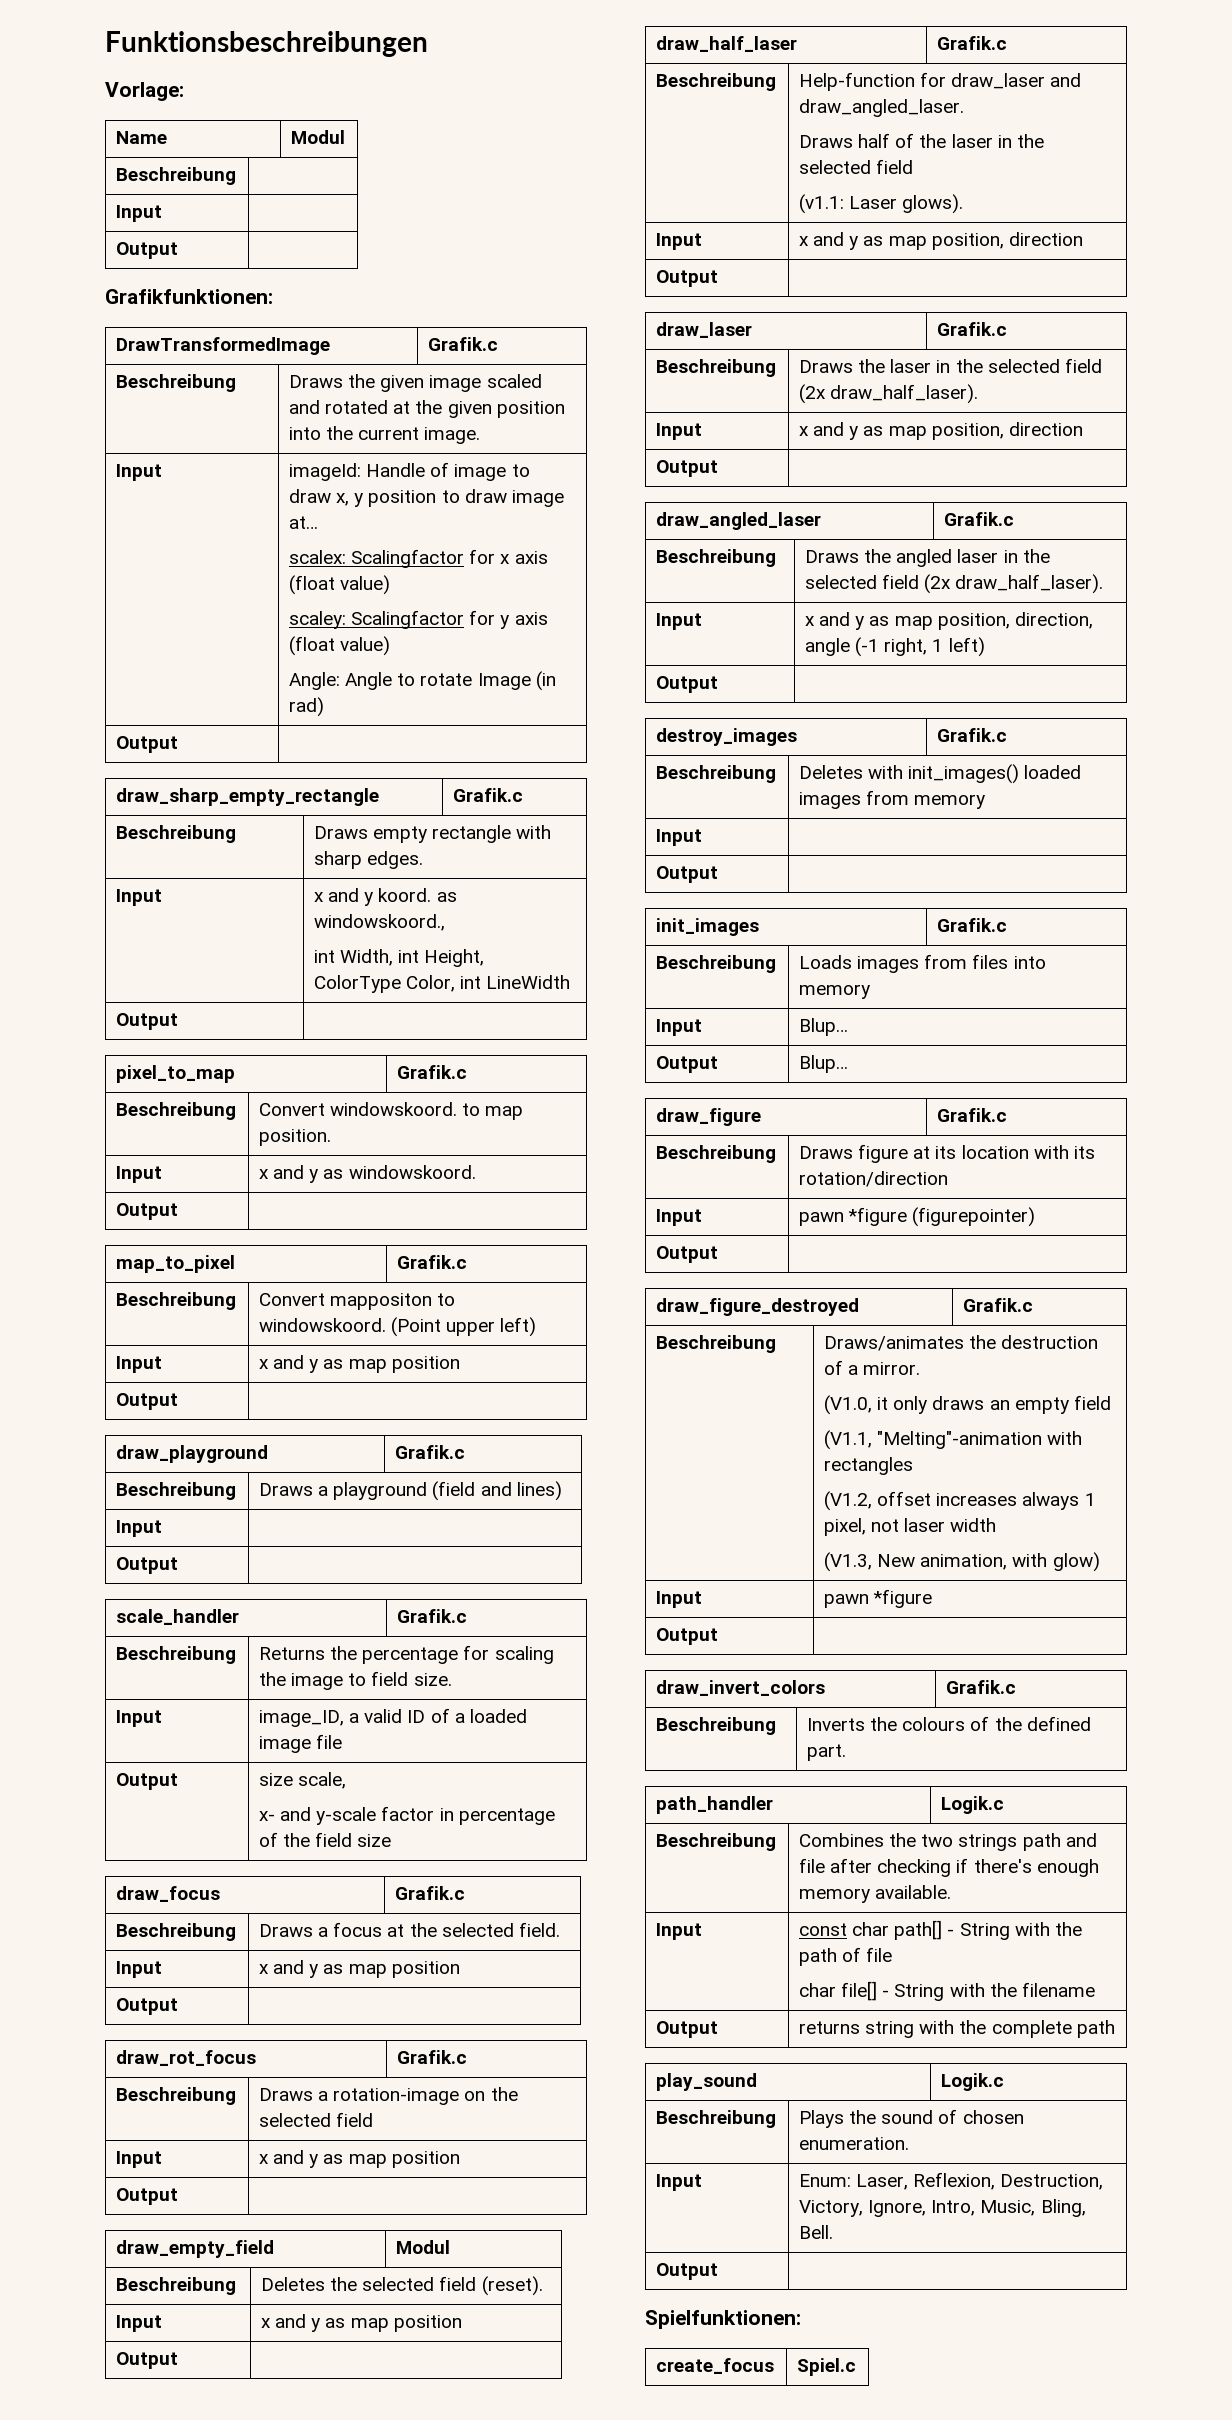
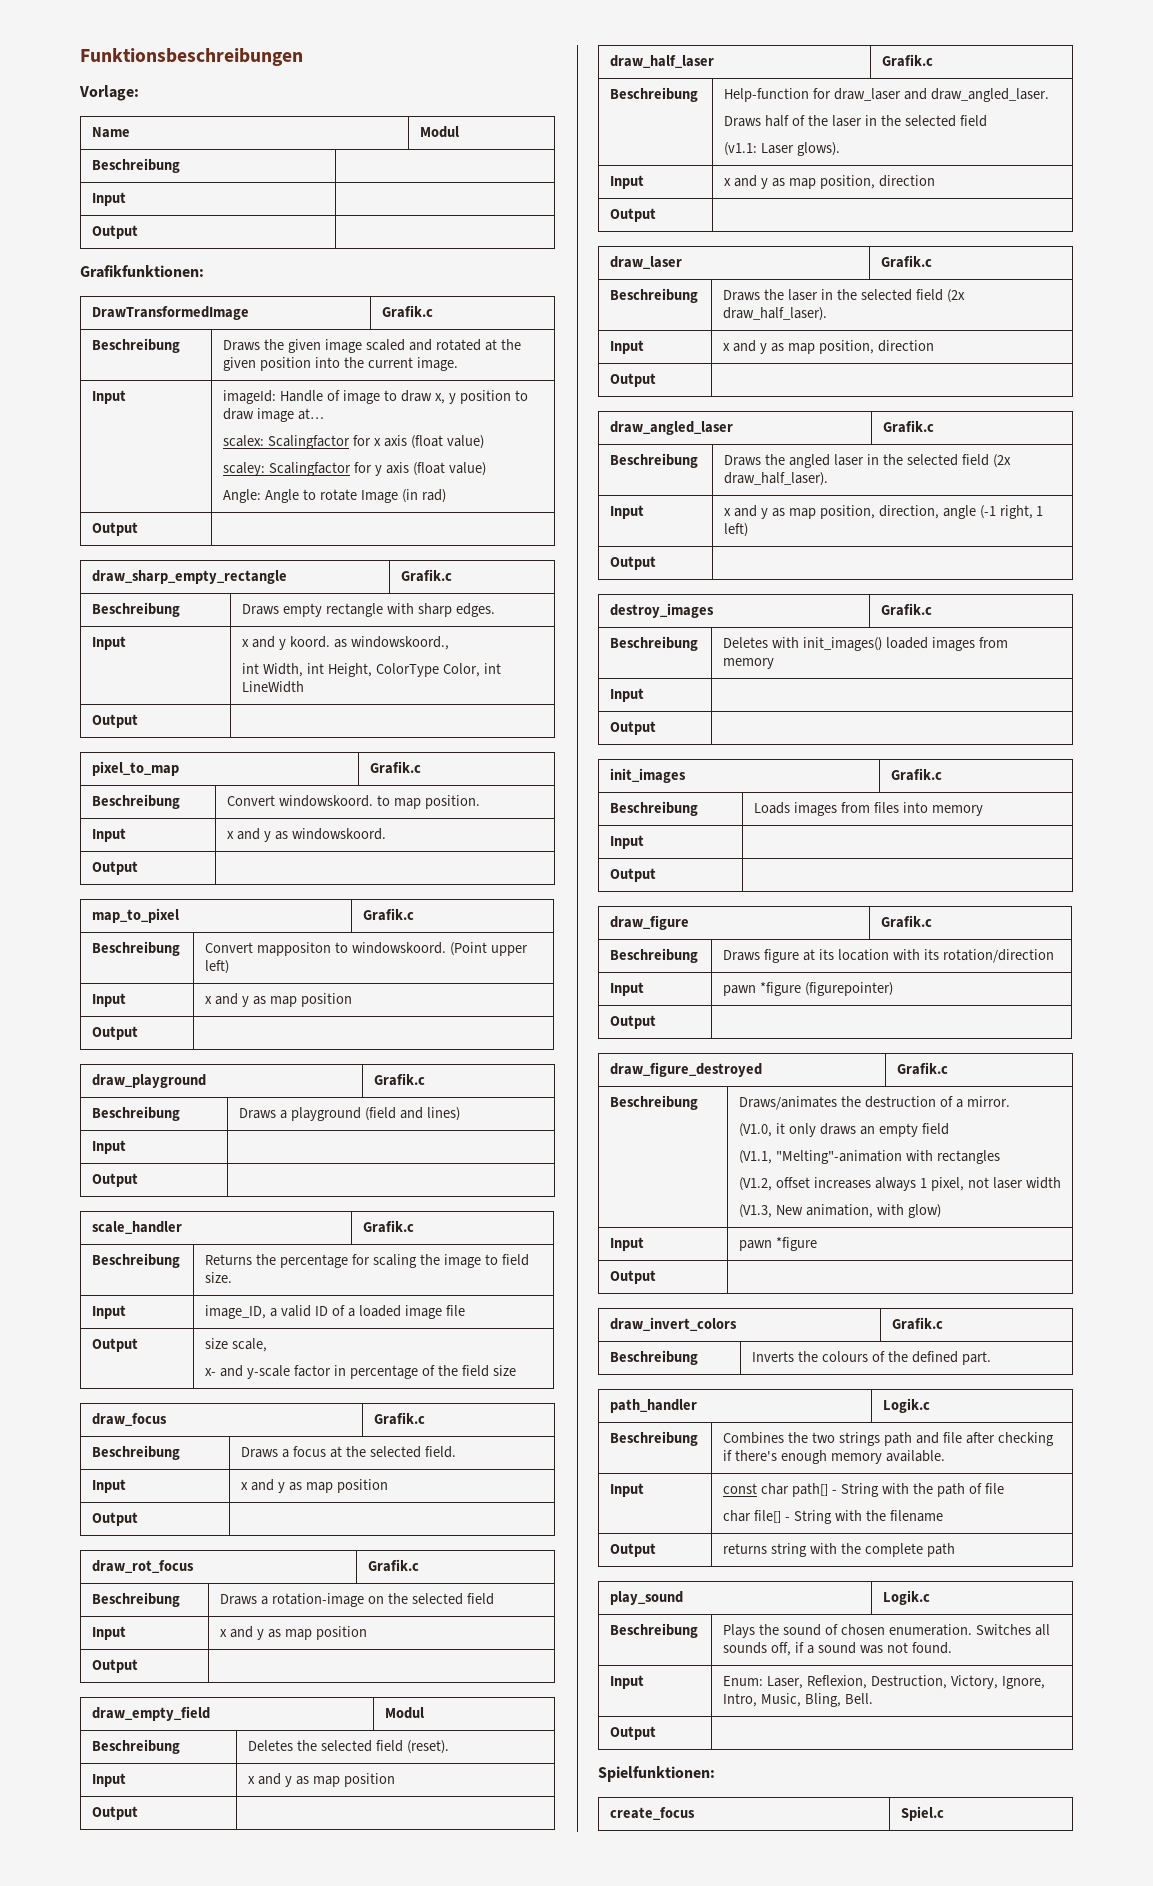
[799,1018,849,1036] [656,1056,719,1073] [799,1055,849,1073] Blup… // Output | Blup… -> [610,868,657,882] // Output |
(910, 2143) none -> [975,1624,1050,1636] [723,1642,952,1656] Switches all sounds off, if a sound was not found.

